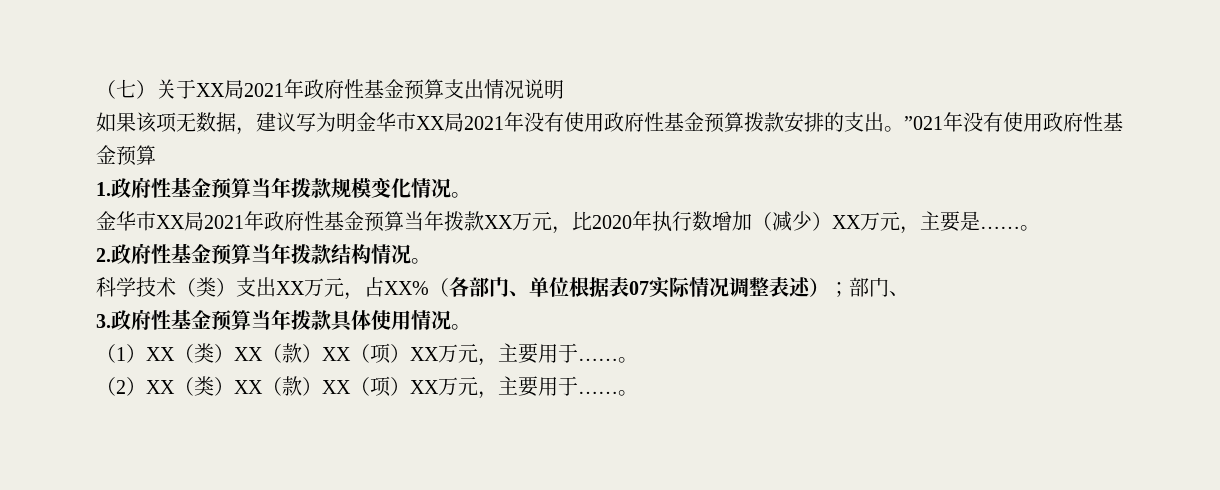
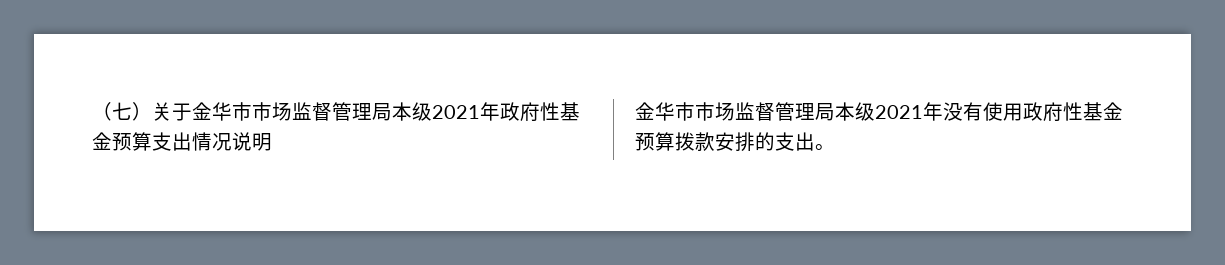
[196,80,244,99] XX局 -> [192,102,432,121] 金华市市场监督管理局本级
[96,112,464,135] 如果该项无数据，建议写为明金华市XX局 -> [635,102,875,121] 金华市市场监督管理局本级
[904,112,1123,132] [96,145,156,166] [96,177,471,199] [96,211,1040,234] [96,243,431,265] [96,277,909,300] [96,309,471,332] [96,343,638,366] [96,376,638,399] ”021年没有使用政府性基金预算 // 1.政府性基金预算当年拨款规模变化情况。 // 金华市XX局2021年政府性基金预算当年拨款XX万元，比2020年执行数增加（减少）XX万元，主要是……。 // 2.政府性基金预算当年拨款结构情况。 // 科学技术（类）支出XX万元，占XX%（各部门、单位根据表07实际情况调整表述）；部门、 // 3.政府性基金预算当年拨款具体使用情况。 // （1）XX（类）XX（款）XX（项）XX万元，主要用于……。 // （2）XX（类）XX（款）XX（项）XX万元，主要用于……。 -> (835, 147) none

